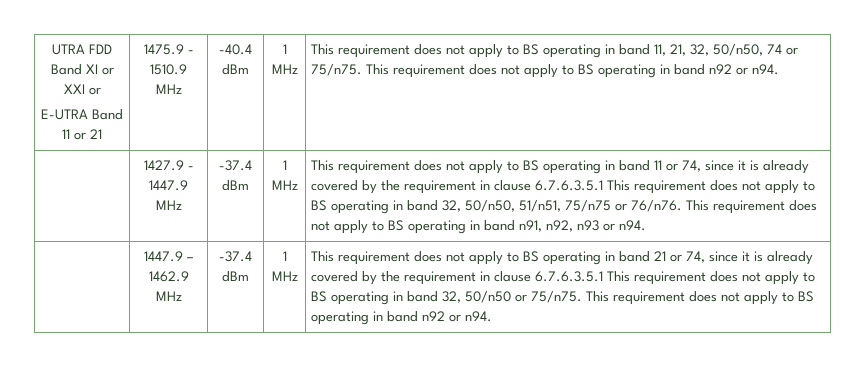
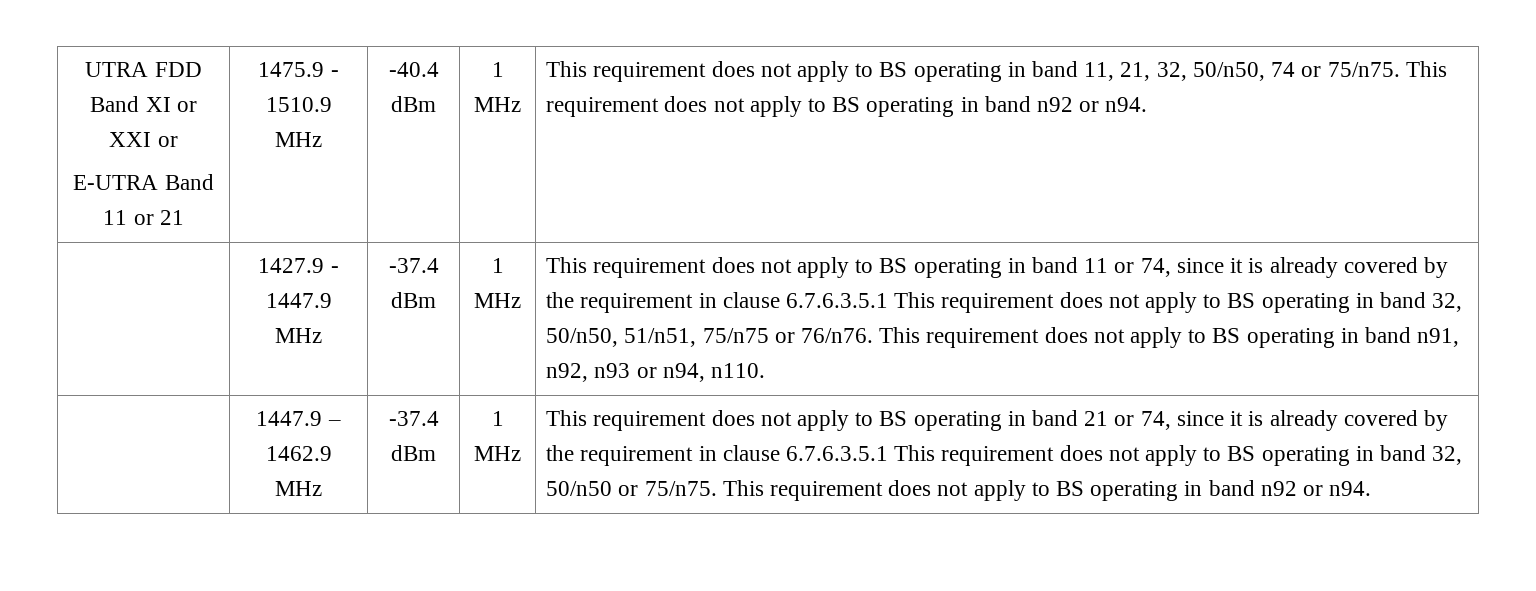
[619,220,647,231] n94. -> [662,363,766,382] n94, n110.

